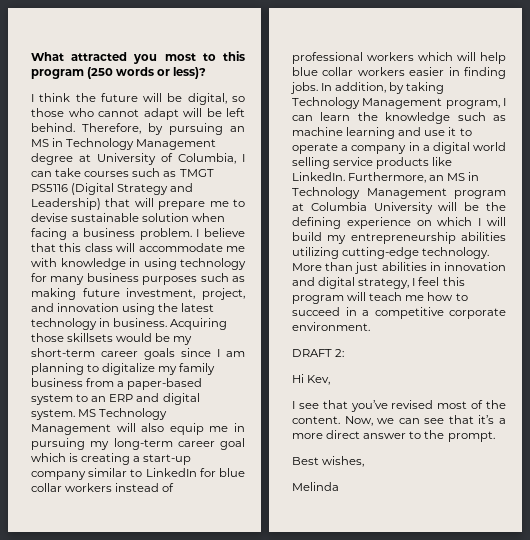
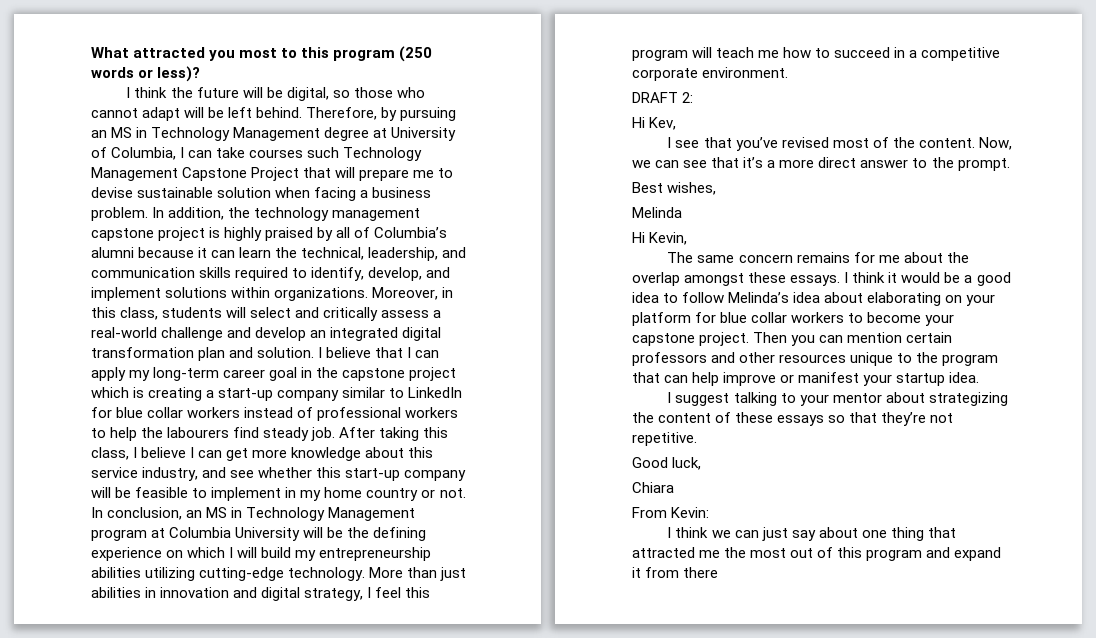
[163,169,214,177] [31,183,194,195] [31,198,101,210] as TMGT PS5116 (Digital Strategy and Leadership) -> [343,147,423,161] [91,167,300,181] Technology Management Capstone Project
[196,228,245,237] [31,243,246,252] [31,258,246,270] [31,273,245,285] [31,288,245,300] [31,303,215,315] [31,318,228,330] [31,333,193,345] [31,348,245,360] [31,363,216,375] [31,378,203,390] [31,393,200,405] [31,408,168,420] [31,423,245,435] [31,438,245,450] I believe that this class will accommodate me with knowledge in using technology for many business purposes such as making future investment, project, and innovation using the latest technology in business. Acquiring those skillsets would be my short-term career goals since I am planning to digitalize my family business from a paper-based system to an ERP and digital system. MS Technology Management will also equip me in pursuing my long-term career goal -> [152,207,421,221] [91,227,448,241] [91,247,467,261] [91,267,451,281] [91,287,454,301] [91,307,442,321] [91,327,442,341] [91,347,440,361] [91,367,457,381] In addition, the technology management capstone project is highly praised by all of Columbia’s alumni because it can learn the technical, leadership, and communication skills required to identify, develop, and implement solutions within organizations. Moreover, in this class, students will select and critically assess a real-world challenge and develop an integrated digital transformation plan and solution. I believe that I can apply my long-term career goal in the capstone project
[418,52,506,64] [292,67,506,79] [290,82,445,94] [292,97,506,109] [292,112,506,124] [292,127,472,139] [292,142,506,154] [292,157,453,169] [292,172,427,183] which will help blue collar workers easier in finding jobs. In addition, by taking Technology Management program, I can learn the knowledge such as machine learning and use it to operate a company in a digital world selling service products like LinkedIn. Furthermore, -> [91,427,449,441] [91,447,434,461] [91,467,467,481] [91,487,466,501] [91,507,183,520] to help the labourers find steady job. After taking this class, I believe I can get more knowledge about this service industry, and see whether this start-up company will be feasible to implement in my home country or not. In conclusion,
(339, 486) none -> [632,232,688,245] [667,252,969,263] [632,272,1011,286] [632,292,996,306] [632,312,955,326] [632,332,953,346] [632,352,999,366] [632,372,980,386] [667,392,1008,406] [632,412,954,426] [632,432,697,446] [632,457,702,470] [632,482,674,493] [632,507,710,518] [667,527,956,541] [632,547,1002,561] [632,567,719,578] // Hi Kevin, // The same concern remains for me about the overlap amongst these essays. I think it would be a good idea to follow Melinda’s idea about elaborating on your platform for blue collar workers to become your capstone project. Then you can mention certain professors and other resources unique to the program that can help improve or manifest your startup idea. // I suggest talking to your mentor about strategizing the content of these essays so that they’re not repetitive. // Good luck, // Chiara // From Kevin: // I think we can just say about one thing that attracted me the most out of this program and expand it from there

